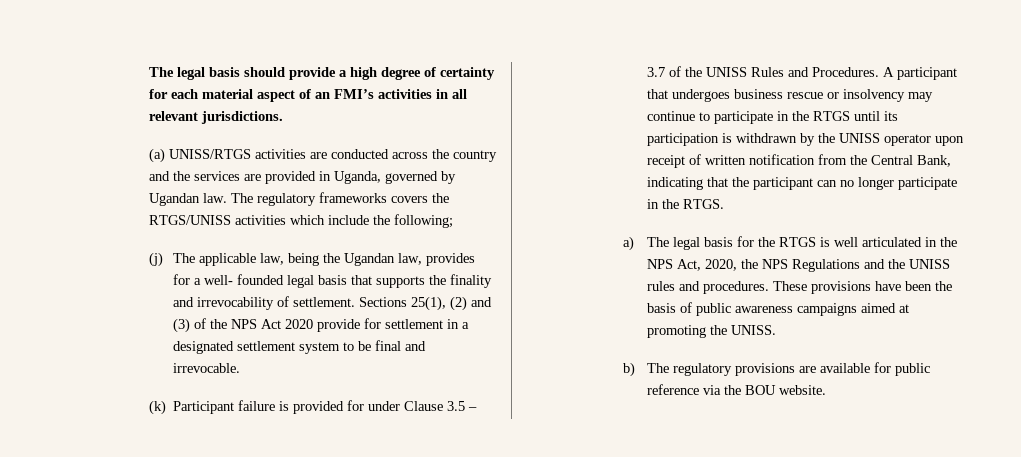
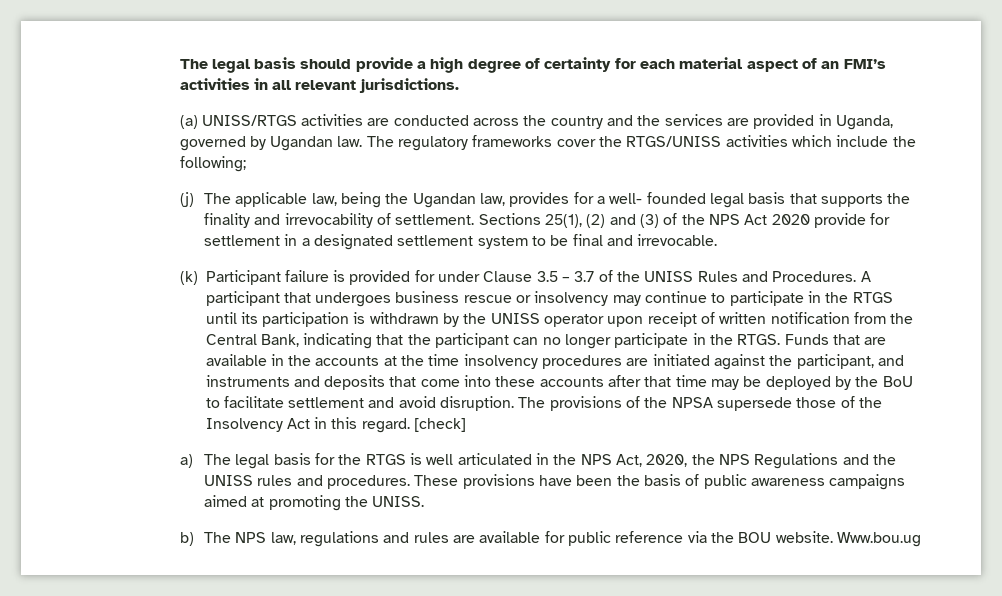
[390,196,428,203] covers -> [556,139,596,147] cover
(725, 204) none -> [784,334,887,345] [205,354,904,370] [205,375,913,390] [205,396,882,411] [205,417,467,433] Funds that are available in the accounts at the time insolvency procedures are initiated against the participant, and instruments and deposits that come into these accounts after that time may be deployed by the BoU to facilitate settlement and avoid disruption. The provisions of the NPSA supersede those of the Insolvency Act in this regard. [check]
[673,363,796,376] regulatory provisions -> [235,531,449,547] NPS law, regulations and rules
(827, 390) none -> [836,532,921,547] Www.bou.ug

